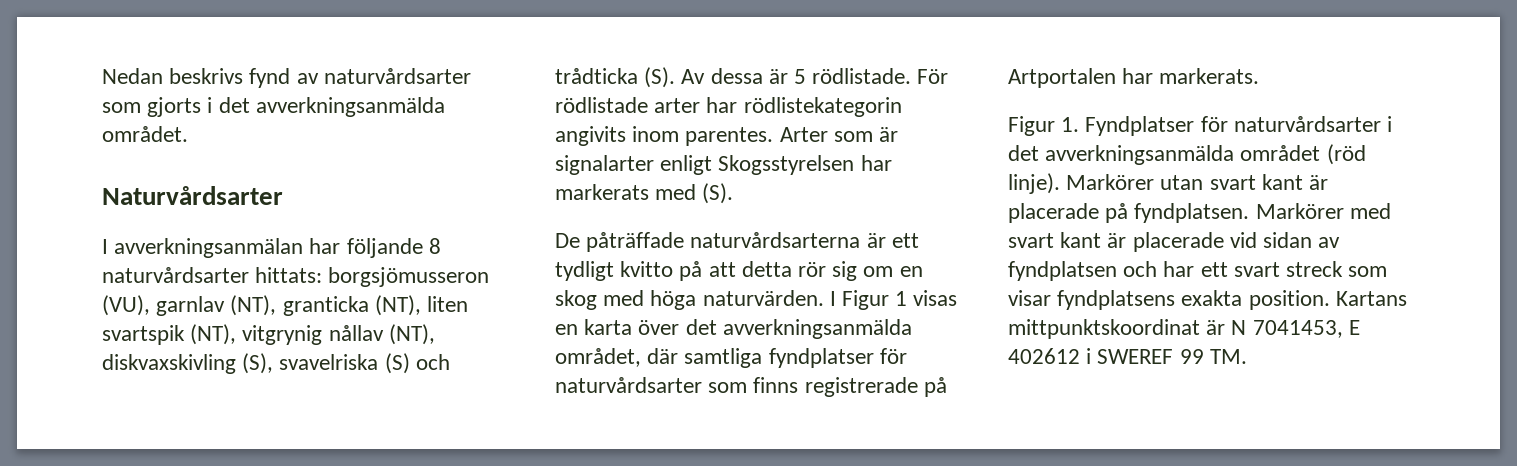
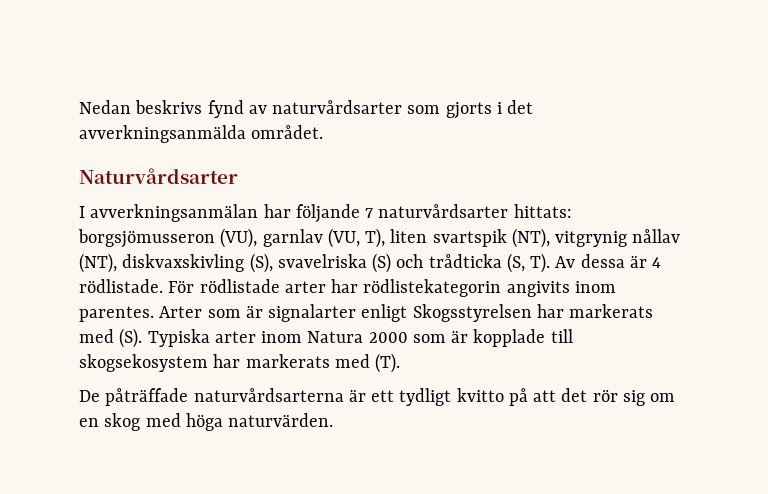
[428,238,441,254] 8 -> [365,208,374,218] 7
[230,295,421,316] (NT), granticka (NT), -> [327,228,386,248] (VU, T),
[644,67,676,88] (S). -> [506,253,551,273] (S, T).
[794,69,807,84] 5 -> [652,257,662,268] 4
(734, 193) none -> [147,329,573,347] [79,353,401,373] Typiska arter inom Natura 2000 som är kopplade till skogsekosystem har markerats med (T).
[741,261,792,277] detta -> [561,388,588,402] det
[829,290,958,310] [555,319,912,339] [555,348,907,368] [555,377,947,397] [1008,68,1260,88] [1008,116,1393,136] [1008,144,1366,165] [1008,173,1329,194] [1008,203,1391,223] [1008,232,1341,252] [1008,261,1388,281] [1008,290,1407,310] [1008,319,1360,339] [1008,348,1247,364] I Figur 1 visas en karta över det avverkningsanmälda området, där samtliga fyndplatser för naturvårdsarter som finns registrerade på Artportalen har markerats. // Figur 1. Fyndplatser för naturvårdsarter i det avverkningsanmälda området (röd linje). Markörer utan svart kant är placerade på fyndplatsen. Markörer med svart kant är placerade vid sidan av fyndplatsen och har ett svart streck som visar fyndplatsens exakta position. Kartans mittpunktskoordinat är N 7041453, E 402612 i SWEREF 99 TM. -> (334, 420) none

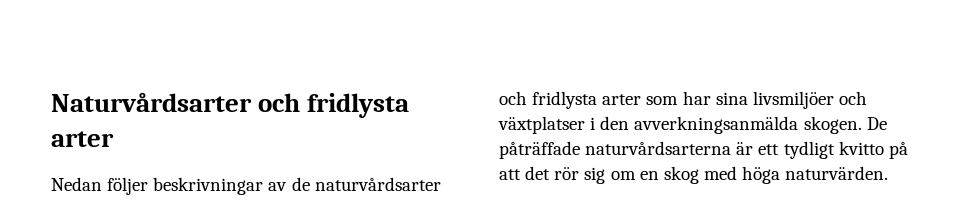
[79,100,534,119] [79,125,324,143] [79,168,238,184] [79,204,572,223] [78,228,681,248] [79,253,662,273] [79,279,616,297] [79,304,654,322] [79,328,573,348] [79,353,401,373] Nedan beskrivs fynd av naturvårdsarter som gjorts i det avverkningsanmälda området. // Naturvårdsarter // I avverkningsanmälan har följande 7 naturvårdsarter hittats: borgsjömusseron (VU), garnlav (VU, T), liten svartspik (NT), vitgrynig nållav (NT), diskvaxskivling (S), svavelriska (S) och trådticka (S, T). Av dessa är 4 rödlistade. För rödlistade arter har rödlistekategorin angivits inom parentes. Arter som är signalarter enligt Skogsstyrelsen har markerats med (S). Typiska arter inom Natura 2000 som är kopplade till skogsekosystem har markerats med (T). // -> [51,92,410,118] [51,131,114,147] [51,177,441,195] [499,91,867,109] [498,116,862,134] Naturvårdsarter och fridlysta arter // Nedan följer beskrivningar av de naturvårdsarter och fridlysta arter som har sina livsmiljöer och växtplatser i den avverkningsanmälda skogen.

